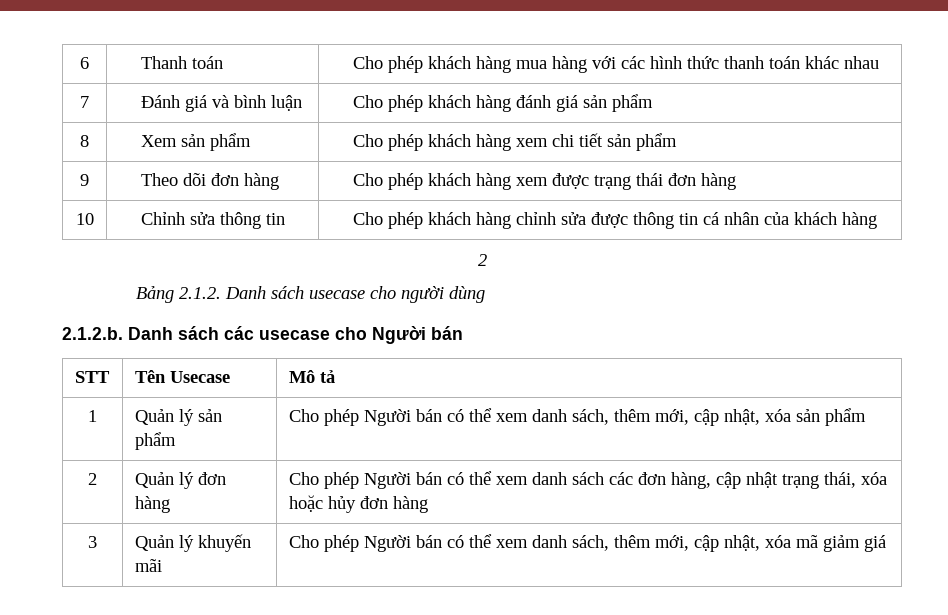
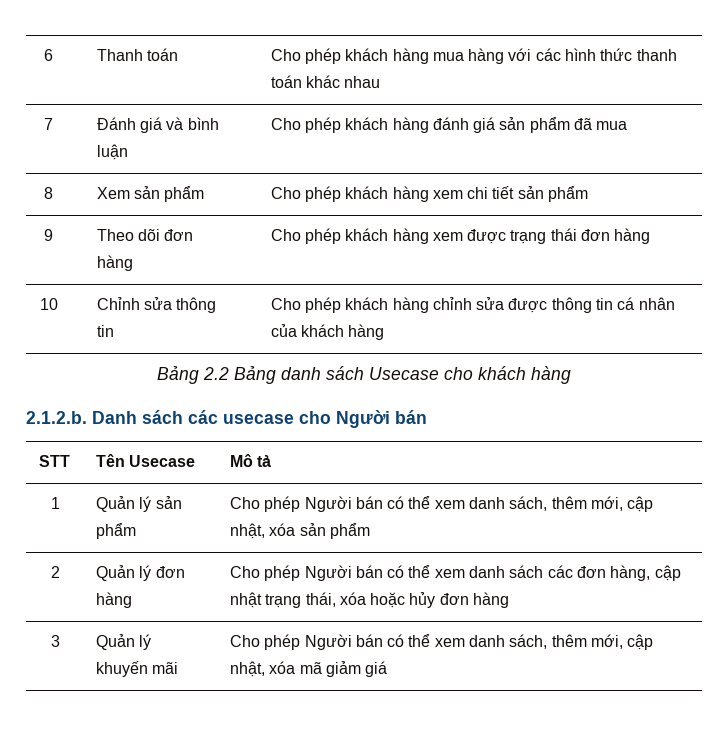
(653, 103) none -> [574,118,628,130] đã mua
[477,254,487,266] [135,286,485,303] // 2 // Bảng 2.1.2. Danh sách usecase cho người dùng -> [157,366,571,384] // Bảng 2.2 Bảng danh sách Usecase cho khách hàng

